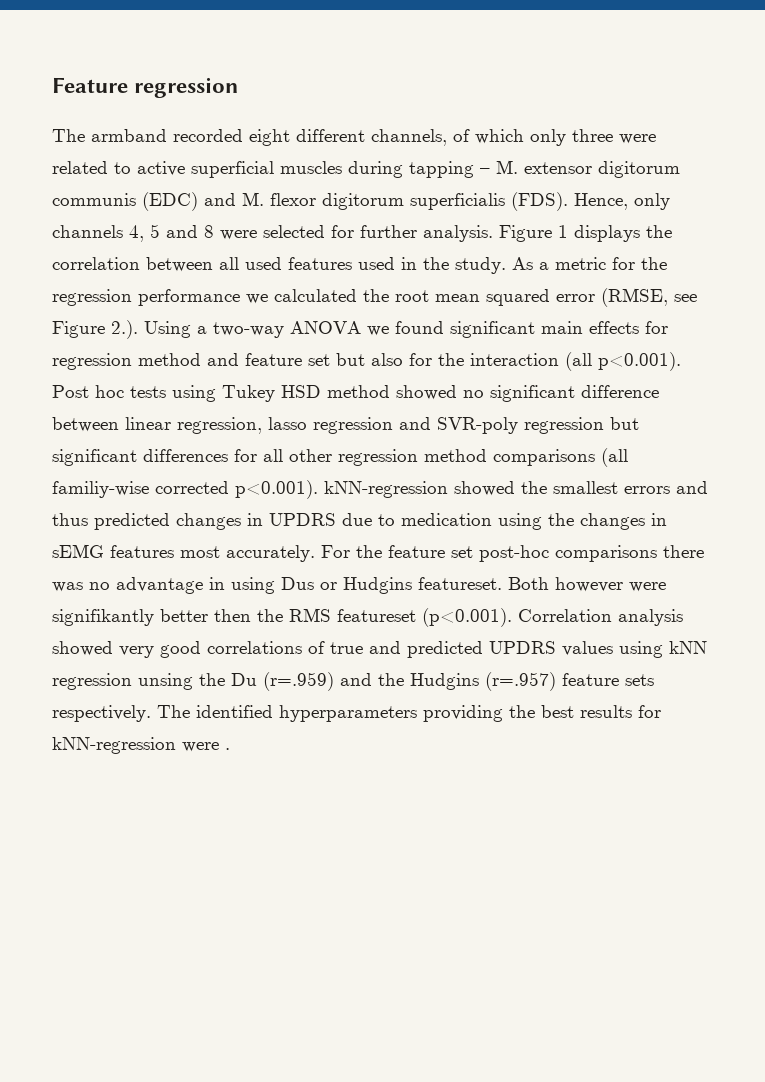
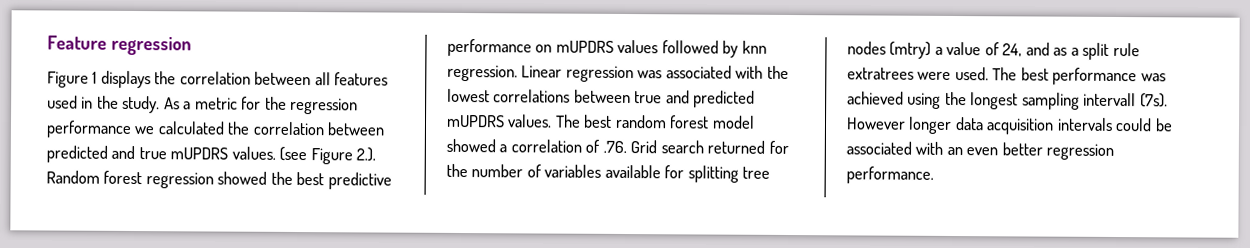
[52,129,656,146] [52,160,680,178] [52,192,670,211] [52,224,493,242] The armband recorded eight different channels, of which only three were related to active superficial muscles during tapping – M. extensor digitorum communis (EDC) and M. flexor digitorum superficialis (FDS). Hence, only channels 4, 5 and 8 were selected for further analysis. -> (192, 45) none
[245,257,282,270] used -> (331, 79) none
[395,288,697,307] [52,320,668,339] [52,352,681,371] [52,385,659,402] [52,417,639,434] [52,448,628,467] [52,480,708,499] [52,513,667,530] [52,544,704,562] [52,577,666,594] [52,608,683,627] [52,641,707,658] [52,672,654,691] [52,705,661,722] [52,737,230,754] root mean squared error (RMSE, see Figure 2.). Using a two-way ANOVA we found significant main effects for regression method and feature set but also for the interaction (all p<0.001). Post hoc tests using Tukey HSD method showed no significant difference between linear regression, lasso regression and SVR-poly regression but significant differences for all other regression method comparisons (all familiy-wise corrected p<0.001). kNN-regression showed the smallest errors and thus predicted changes in UPDRS due to medication using the changes in sEMG features most accurately. For the feature set post-hoc comparisons there was no advantage in using Dus or Hudgins featureset. Both however were signifikantly better then the RMS featureset (p<0.001). Correlation analysis showed very good correlations of true and predicted UPDRS values using kNN regression unsing the Du (r=.959) and the Hudgins (r=.957) feature sets respectively. The identified hyperparameters providing the best results for kNN-regression were . -> [252,121,386,136] [46,145,377,165] [46,170,392,190] [447,38,767,58] [447,64,789,83] [447,88,756,108] [446,114,755,129] [446,138,789,155] [446,163,771,183] [847,41,1140,60] [847,67,1166,86] [847,91,1168,110] [846,116,1173,135] [846,141,1115,160] [846,166,934,184] correlation between predicted and true mUPDRS values. (see Figure 2.). Random forest regression showed the best predictive performance on mUPDRS values followed by knn regression. Linear regression was associated with the lowest correlations between true and predicted mUPDRS values. The best random forest model showed a correlation of .76. Grid search returned for the number of variables available for splitting tree nodes (mtry) a value of 24, and as a split rule extratrees were used. The best performance was achieved using the longest sampling intervall (7s). However longer data acquisition intervals could be associated with an even better regression performance.

